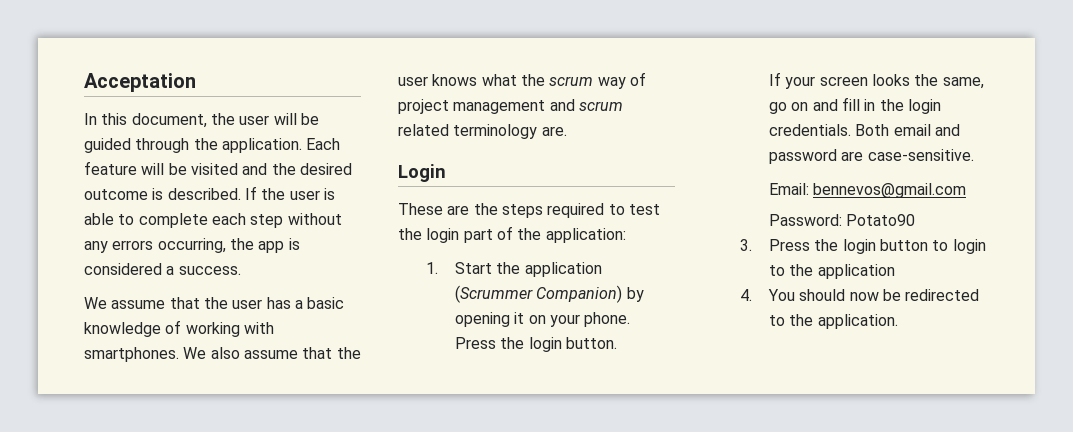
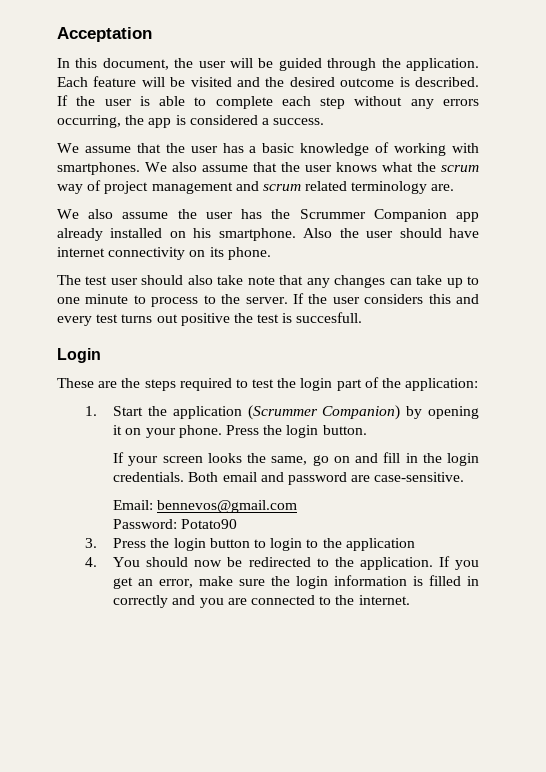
(567, 131) none -> [57,209,479,222] [57,228,480,241] [57,247,271,260] [57,275,479,288] [57,293,479,307] [57,312,363,326] // We also assume the user has the Scrummer Companion app already installed on his smartphone. Also the user should have internet connectivity on its phone. // The test user should also take note that any changes can take up to one minute to process to the server. If the user considers this and every test turns out positive the test is succesfull.
(898, 321) none -> [438,556,479,570] [113,575,479,589] [113,595,410,608] If you get an error, make sure the login information is filled in correctly and you are connected to the internet.

